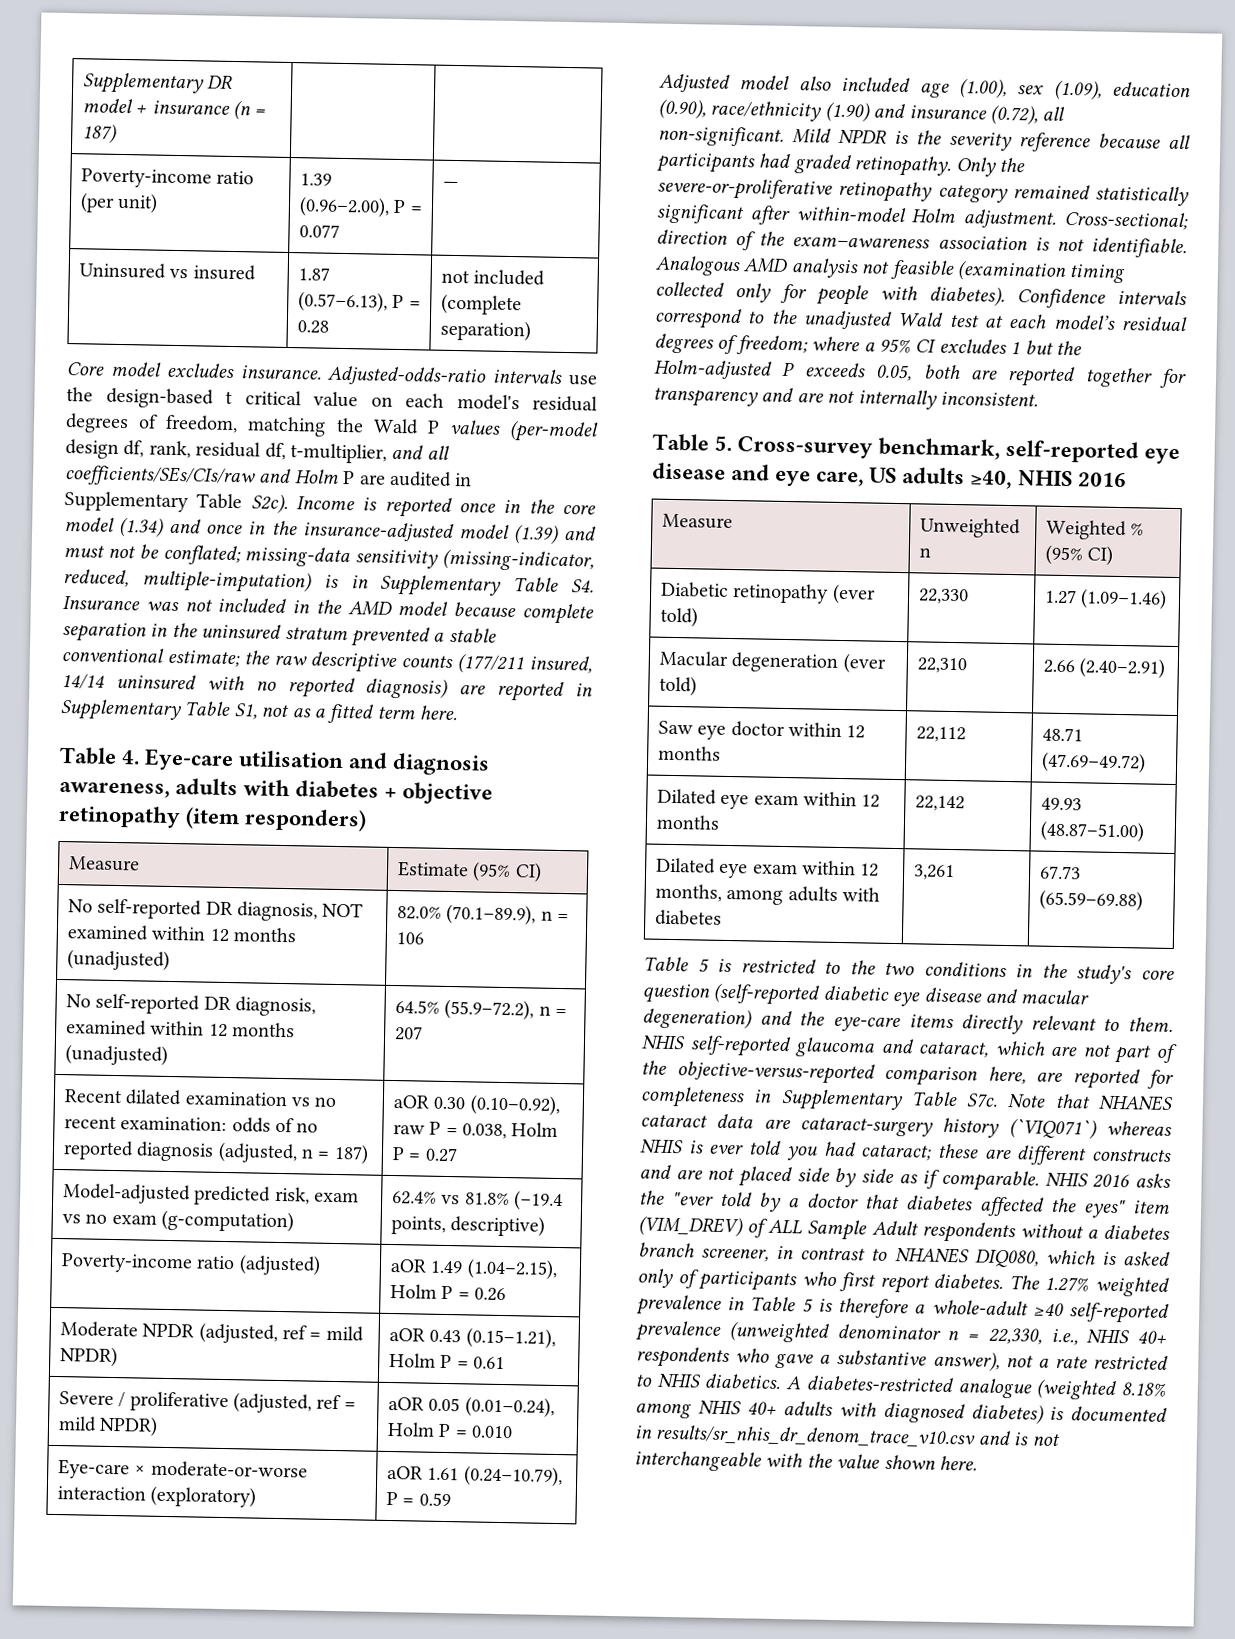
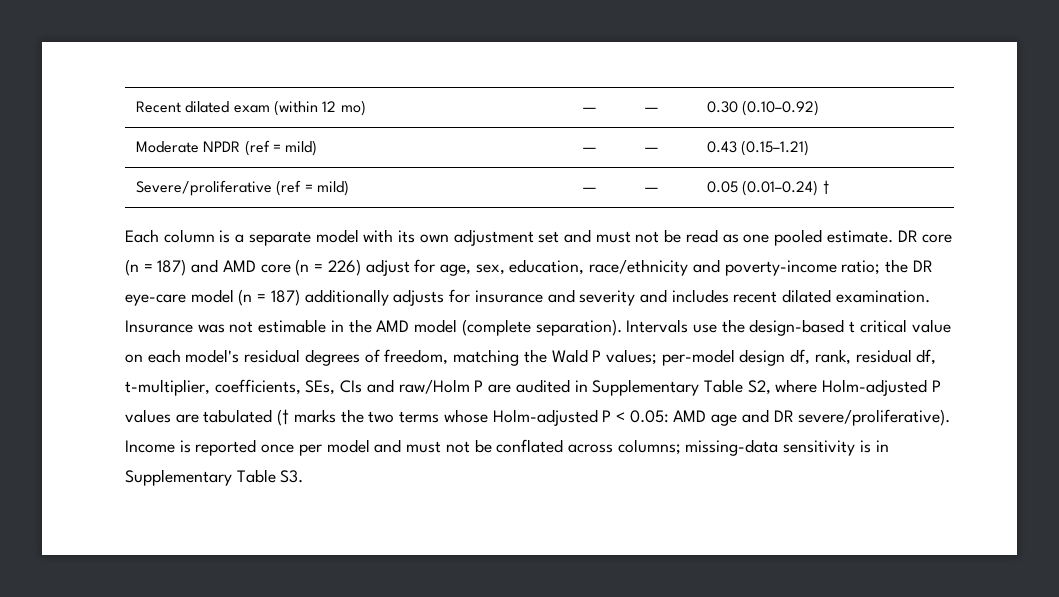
[81,72,234,95] [81,98,267,121] [81,123,117,144] [80,168,255,189] [79,192,159,214] [299,173,332,186] [298,196,422,218] [298,224,340,238] [442,181,459,189] [78,262,256,281] [297,267,330,281] [297,291,421,313] [296,320,329,334] [440,269,546,286] [440,293,522,316] [439,319,531,342] [66,361,564,387] Supplementary DR model + insurance (n = 187) | | // Poverty-income ratio (per unit) | 1.39 (0.96–2.00), P = 0.077 | — // Uninsured vs insured | 1.87 (0.57–6.13), P = 0.28 | not included (complete separation) // Core model excludes insurance. Adjusted-odds-ratio intervals -> [136,100,366,116] [583,107,597,112] [645,107,659,112] [707,100,820,116] [136,140,318,156] [583,147,597,152] [645,147,659,152] [707,140,810,156] [136,180,349,196] [583,187,597,192] [645,187,659,192] [707,180,830,196] [125,229,953,246] [125,259,933,276] [125,289,930,306] [125,319,689,336] Recent dilated exam (within 12 mo) | — | — | 0.30 (0.10–0.92) // Moderate NPDR (ref = mild) | — | — | 0.43 (0.15–1.21) // Severe/proliferative (ref = mild) | — | — | 0.05 (0.01–0.24) † // Each column is a separate model with its own adjustment set and must not be read as one pooled estimate. DR core (n = 187) and AMD core (n = 226) adjust for age, sex, education, race/ethnicity and poverty-income ratio; the DR eye-care model (n = 187) additionally adjusts for insurance and severity and includes recent dilated examination. Insurance was not estimable in the AMD model (complete separation). Intervals
[448,419,599,443] values (per-model -> [605,349,735,366] values; per-model
[391,444,450,460] [64,465,339,488] and all coefficients/SEs/CIs/raw and Holm -> [214,379,470,395] coefficients, SEs, CIs and raw/Holm
[250,493,596,518] [64,516,596,545] [63,544,594,572] [63,568,594,597] [62,595,594,625] [62,621,497,648] [61,646,592,675] [61,672,593,703] [60,698,459,724] [59,746,491,776] [59,778,494,805] [58,804,368,832] [68,856,140,872] [396,861,542,883] [67,898,364,922] [66,924,296,943] [66,949,170,971] [396,903,569,926] [395,932,424,945] [65,993,316,1017] [65,1019,295,1038] [64,1044,168,1066] [394,998,567,1021] [393,1026,423,1041] [63,1089,337,1108] [63,1115,319,1133] [62,1140,369,1165] [392,1094,561,1117] [392,1121,559,1140] [391,1147,458,1163] [62,1183,359,1206] [61,1209,294,1233] [391,1190,563,1212] [390,1215,546,1237] [60,1253,321,1276] [389,1258,558,1280] [389,1283,506,1302] [59,1321,364,1344] [59,1346,118,1368] [388,1327,556,1349] [388,1352,505,1370] [58,1391,356,1414] [57,1415,159,1437] [387,1396,555,1418] [386,1421,513,1439] [57,1459,308,1480] [56,1485,257,1508] [386,1465,563,1488] [385,1491,451,1507] [659,73,1191,101] [658,98,1066,126] [658,125,1191,153] [656,152,1025,177] [657,177,1189,207] [656,203,1188,231] [656,229,1187,259] [655,255,1127,284] [655,281,1187,309] [654,307,1188,332] [654,333,1082,356] [653,359,1187,389] [653,387,1038,410] [652,433,1181,465] [652,462,1127,490] [661,513,733,530] [919,517,1021,539] [918,547,931,558] [1045,519,1145,541] [1044,544,1114,566] [660,581,876,605] [659,606,698,628] [917,588,969,605] [1043,588,1168,610] [658,650,887,674] [658,675,697,697] [916,657,967,674] [1042,657,1166,679] [657,720,866,740] [657,745,721,761] [915,726,966,743] [1041,727,1083,742] [1040,751,1146,774] [656,788,881,810] [655,814,720,830] [914,795,965,812] [1040,797,1082,811] [1039,820,1145,843] [655,857,880,879] [654,883,880,905] [654,909,722,926] [912,864,955,881] [1039,865,1081,880] [1038,889,1143,912] [643,956,1175,985] [642,982,1091,1007] [642,1007,1173,1035] [641,1035,1178,1064] [641,1060,1174,1090] [640,1086,1173,1112] [640,1113,1172,1140] [640,1139,1172,1166] [639,1164,1171,1192] [639,1190,1170,1219] [638,1215,1170,1244] [638,1242,1170,1269] [637,1268,1169,1297] [636,1294,1169,1324] [635,1320,1167,1346] [636,1346,1168,1372] [635,1373,1166,1401] [635,1400,1167,1425] [634,1424,1061,1448] [634,1450,977,1472] S2c). Income is reported once in the core model (1.34) and once in the insurance-adjusted model (1.39) and must not be conflated; missing-data sensitivity (missing-indicator, reduced, multiple-imputation) is in Supplementary Table S4. Insurance was not included in the AMD model because complete separation in the uninsured stratum prevented a stable conventional estimate; the raw descriptive counts (177/211 insured, 14/14 uninsured with no reported diagnosis) are reported in Supplementary Table S1, not as a fitted term here. // Table 4. Eye-care utilisation and diagnosis awareness, adults with diabetes + objective retinopathy (item responders) // Measure | Estimate (95% CI) // No self-reported DR diagnosis, NOT examined within 12 months (unadjusted) | 82.0% (70.1–89.9), n = 106 // No self-reported DR diagnosis, examined within 12 months (unadjusted) | 64.5% (55.9–72.2), n = 207 // Recent dilated examination vs no recent examination: odds of no reported diagnosis (adjusted, n = 187) | aOR 0.30 (0.10–0.92), raw P = 0.038, Holm P = 0.27 // Model-adjusted predicted risk, exam vs no exam (g-computation) | 62.4% vs 81.8% (−19.4 points, descriptive) // Poverty-income ratio (adjusted) | aOR 1.49 (1.04–2.15), Holm P = 0.26 // Moderate NPDR (adjusted, ref = mild NPDR) | aOR 0.43 (0.15–1.21), Holm P = 0.61 // Severe / proliferative (adjusted, ref = mild NPDR) | aOR 0.05 (0.01–0.24), Holm P = 0.010 // Eye-care × moderate-or-worse interaction (exploratory) | aOR 1.61 (0.24–10.79), P = 0.59 // Adjusted model also included age (1.00), sex (1.09), education (0.90), race/ethnicity (1.90) and insurance (0.72), all non-significant. Mild NPDR is the severity reference because all participants had graded retinopathy. Only the severe-or-proliferative retinopathy category remained statistically significant after within-model Holm adjustment. Cross-sectional; direction of the exam–awareness association is not identifiable. Analogous AMD analysis not feasible (examination timing collected only for people with diabetes). Confidence intervals correspond to the unadjusted Wald test at each model’s residual degrees of freedom; where a 95% CI excludes 1 but the Holm-adjusted P exceeds 0.05, both are reported together for transparency and are not internally inconsistent. // Table 5. Cross-survey benchmark, self-reported eye disease and eye care, US adults ≥40, NHIS 2016 // Measure | Unweighted n | Weighted % (95% CI) // Diabetic retinopathy (ever told) | 22,330 | 1.27 (1.09–1.46) // Macular degeneration (ever told) | 22,310 | 2.66 (2.40–2.91) // Saw eye doctor within 12 months | 22,112 | 48.71 (47.69–49.72) // Dilated eye exam within 12 months | 22,142 | 49.93 (48.87–51.00) // Dilated eye exam within 12 months, among adults with diabetes | 3,261 | 67.73 (65.59–69.88) // Table 5 is restricted to the two conditions in the study's core question (self-reported diabetic eye disease and macular degeneration) and the eye-care items directly relevant to them. NHIS self-reported glaucoma and cataract, which are not part of the objective-versus-reported comparison here, are reported for completeness in Supplementary Table S7c. Note that NHANES cataract data are cataract-surgery history (`VIQ071`) whereas NHIS is ever told you had cataract; these are different constructs and are not placed side by side as if comparable. NHIS 2016 asks the "ever told by a doctor that diabetes affected the eyes" item (VIM_DREV) of ALL Sample Adult respondents without a diabetes branch screener, in contrast to NHANES DIQ080, which is asked only of participants who first report diabetes. The 1.27% weighted prevalence in Table 5 is therefore a whole-adult ≥40 self-reported prevalence (unweighted denominator n = 22,330, i.e., NHIS 40+ respondents who gave a substantive answer), not a rate restricted to NHIS diabetics. A diabetes-restricted analogue (weighted 8.18% among NHIS 40+ adults with diagnosed diabetes) is documented in results/sr_nhis_dr_denom_trace_v10.csv and is not interchangeable with the value shown here. -> [747,379,941,396] [125,409,951,426] [125,439,889,456] [125,469,304,486] S2, where Holm-adjusted P values are tabulated († marks the two terms whose Holm-adjusted P < 0.05: AMD age and DR severe/proliferative). Income is reported once per model and must not be conflated across columns; missing-data sensitivity is in Supplementary Table S3.

